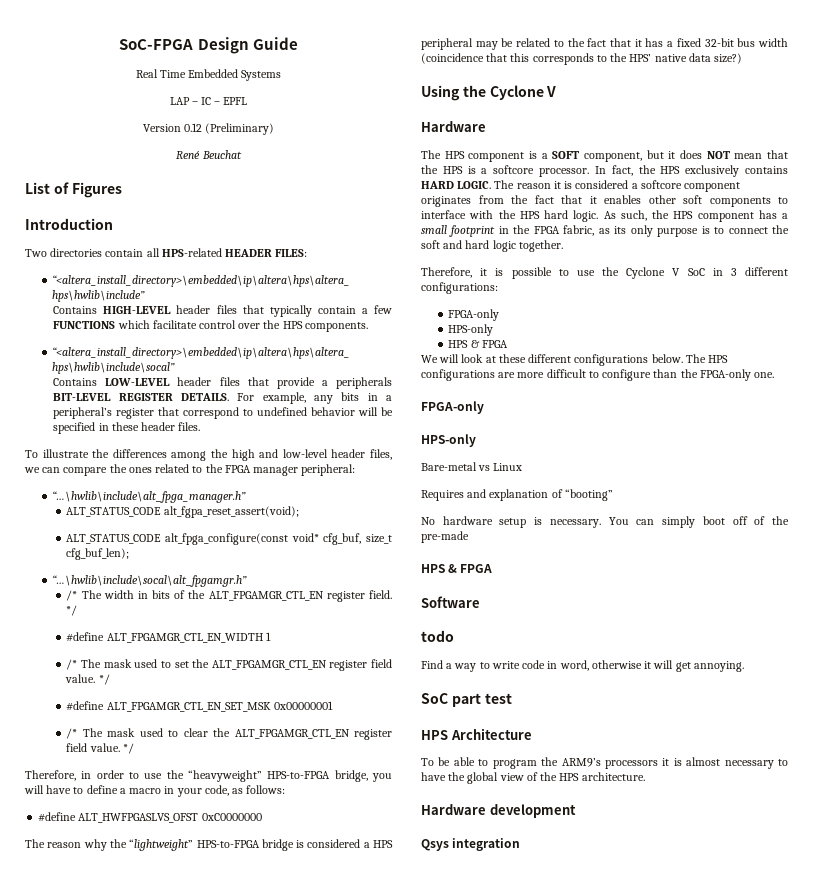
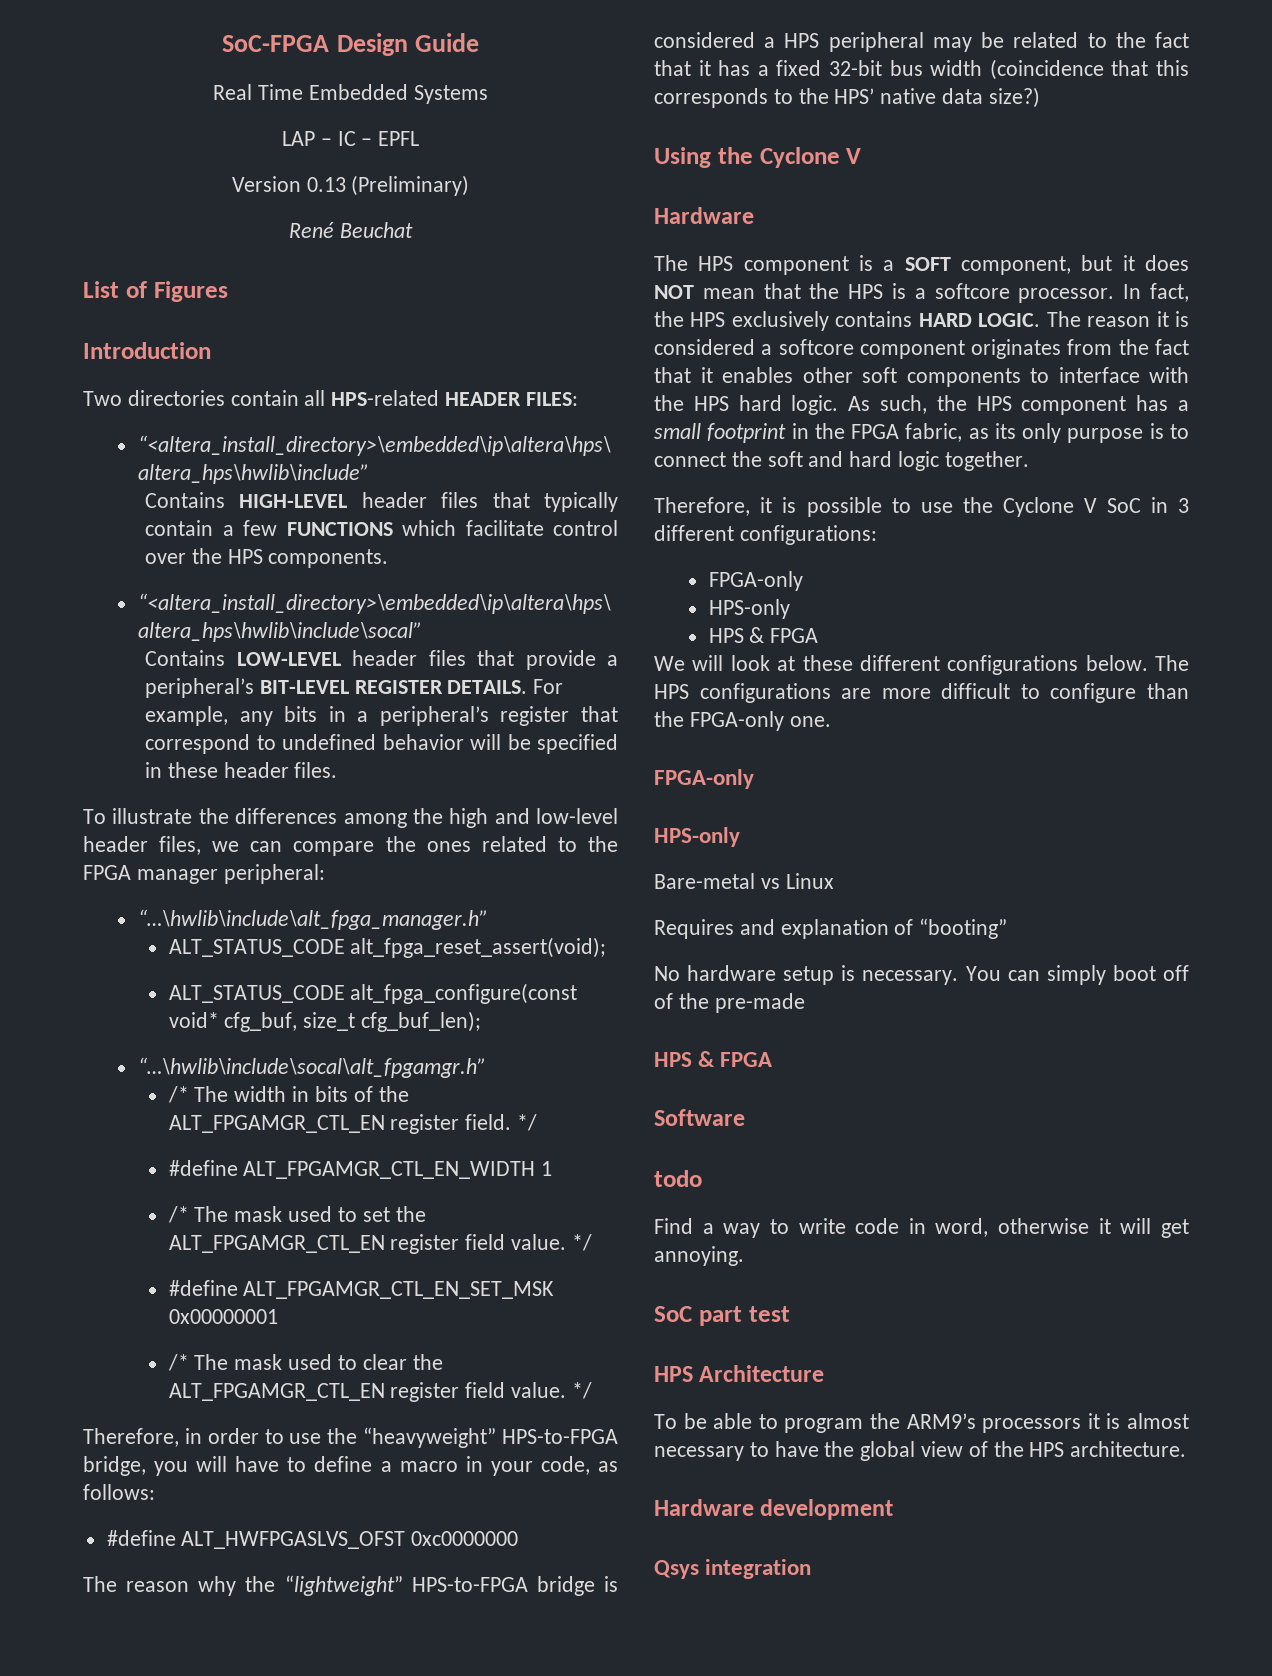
[184,123,202,132] 0.12 -> [306,177,346,192] 0.13
[336,377,392,389] peripherals -> [145,678,255,698] peripheral’s
[163,506,299,518] alt_fgpa_reset_assert(void); -> [350,937,607,958] alt_fpga_reset_assert(void);
[201,813,262,821] 0xC0000000 -> [411,1531,519,1546] 0xc0000000

